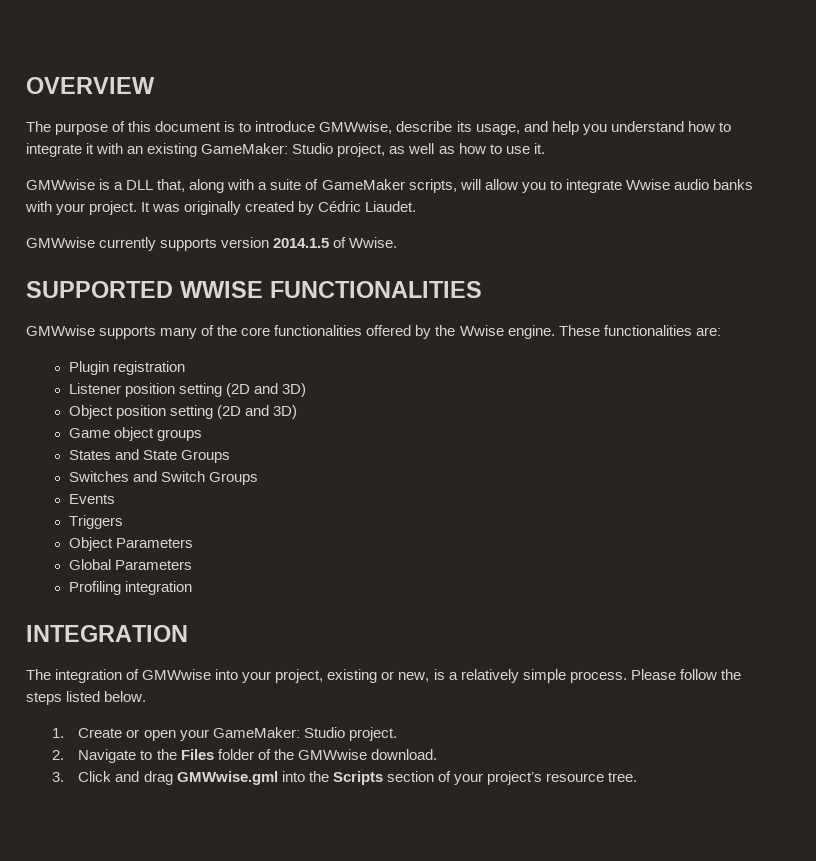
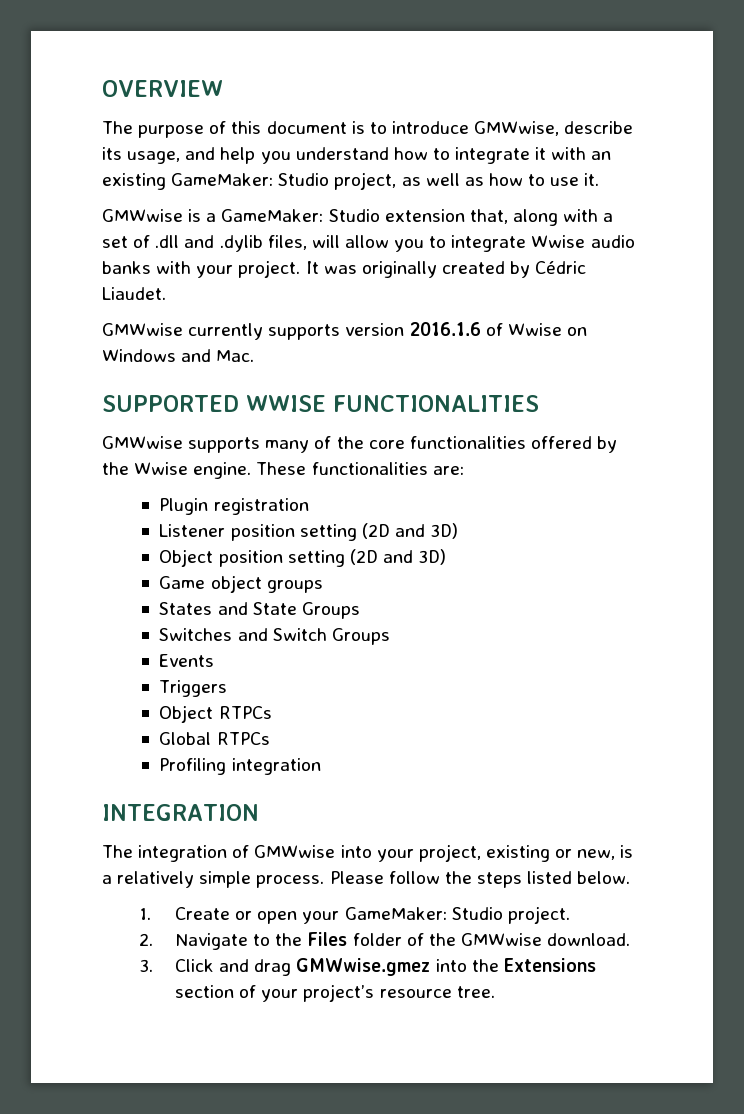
[126,180,154,190] DLL -> [221,209,465,222] GameMaker: Studio extension
[270,179,457,193] suite of GameMaker scripts, -> [102,235,307,252] set of .dll and .dylib files,
[273,237,398,248] 2014.1.5 of Wwise. -> [409,322,587,336] [102,349,255,362] 2016.1.6 of Wwise on Windows and Mac.
[115,538,193,548] Parameters -> [218,706,272,719] RTPCs
[114,560,192,570] Parameters -> [216,732,270,745] RTPCs
[176,771,278,785] GMWwise.gml -> [296,958,431,976] GMWwise.gmez
[332,771,383,785] Scripts -> [503,958,596,972] Extensions

